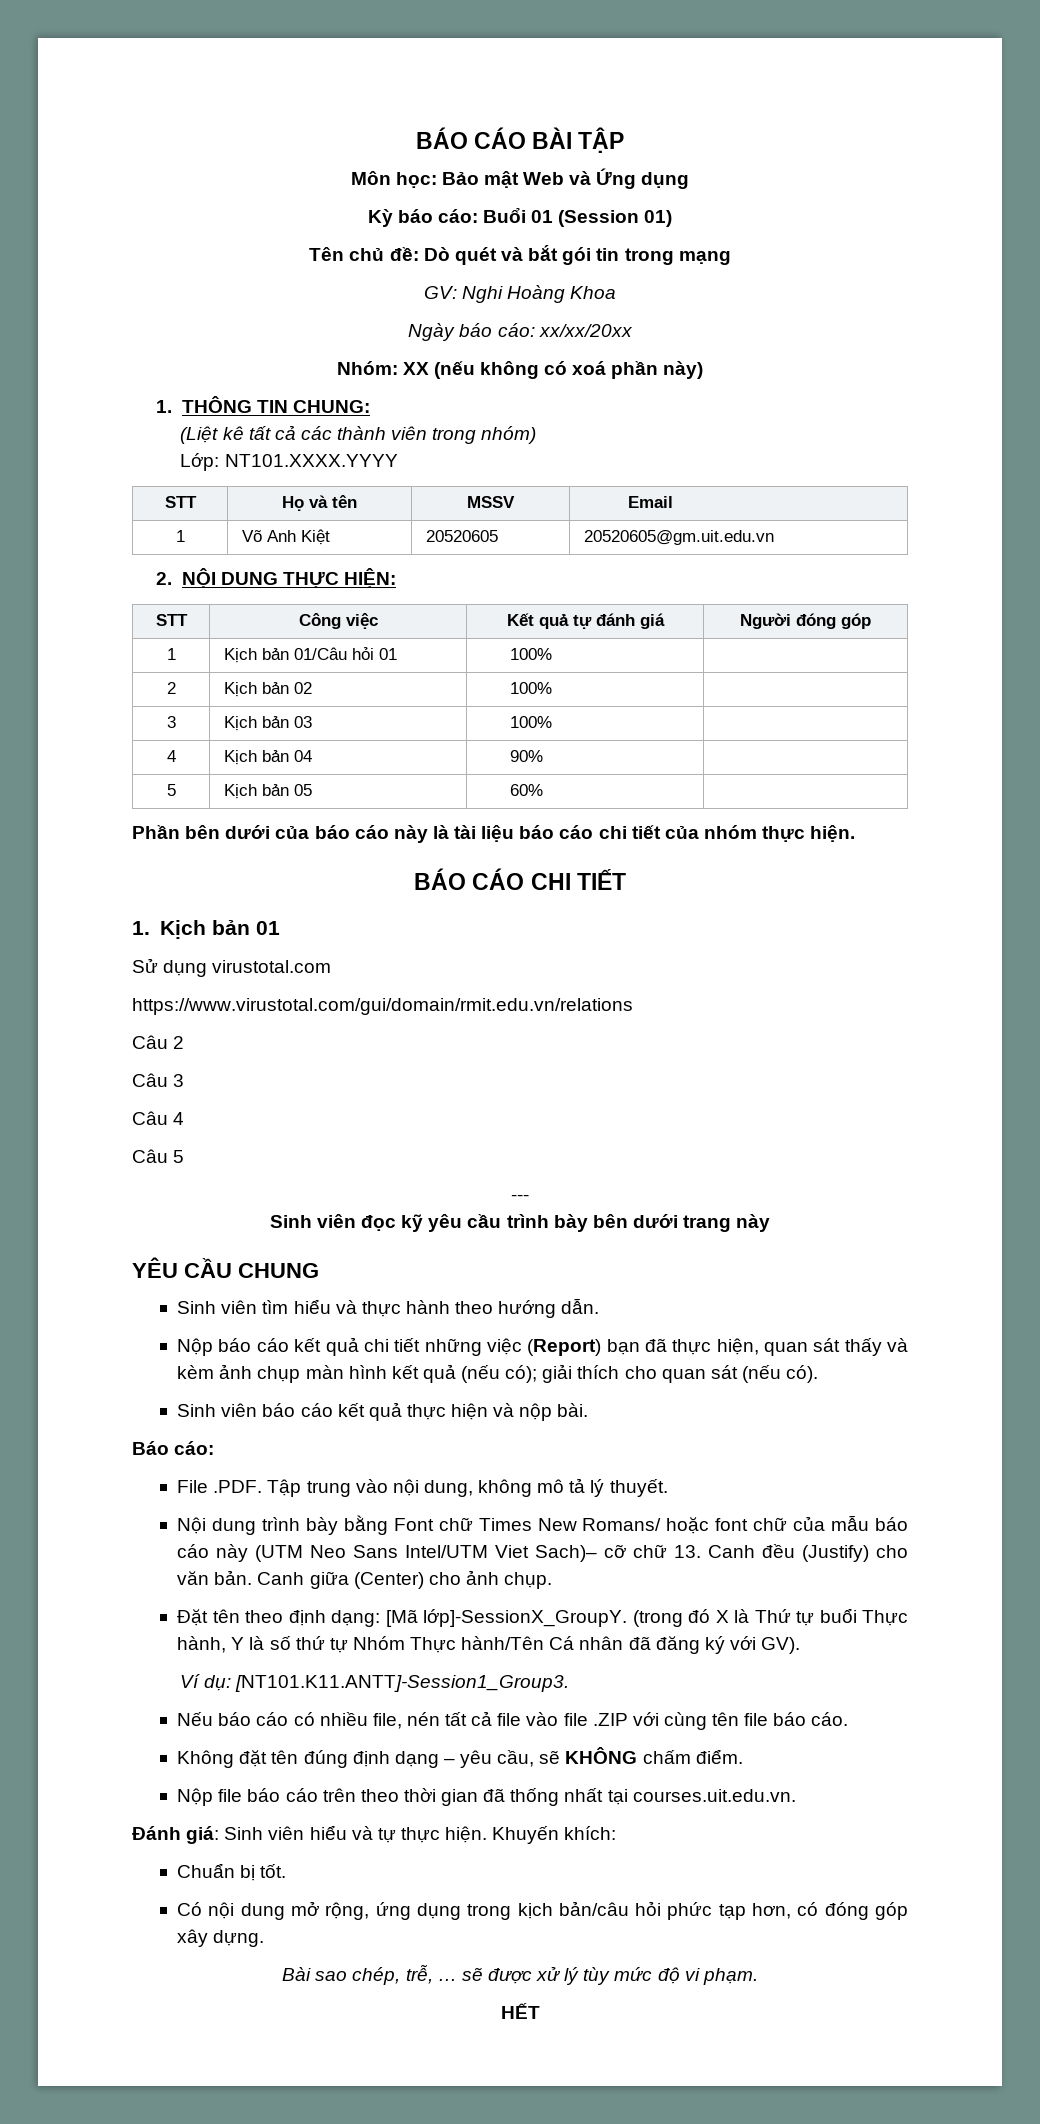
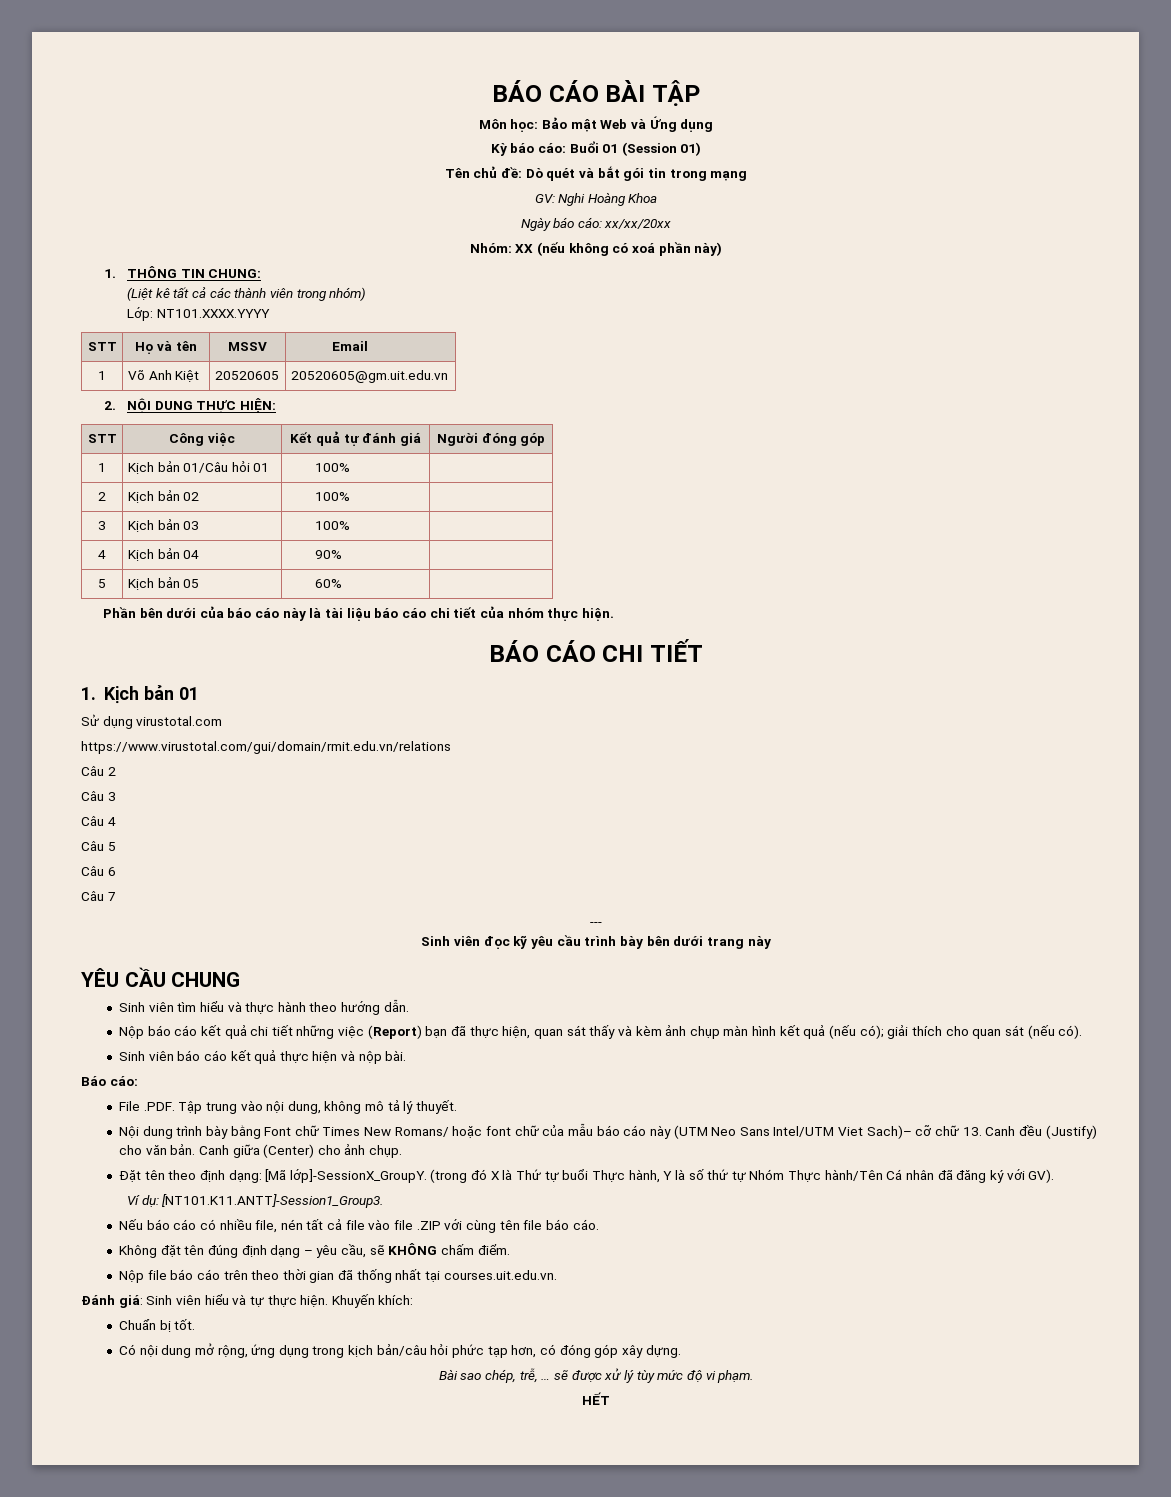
(185, 1156) none -> [81,866,116,876] [81,891,116,901] // Câu 6 // Câu 7

